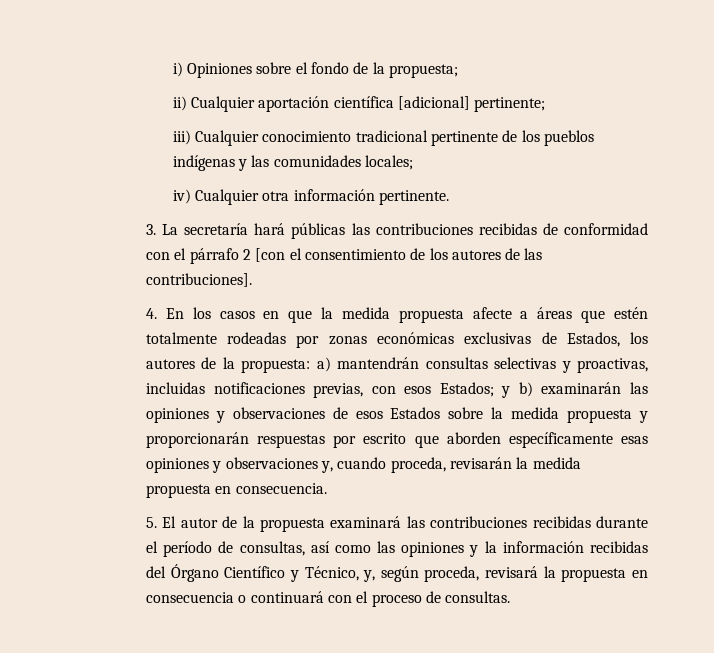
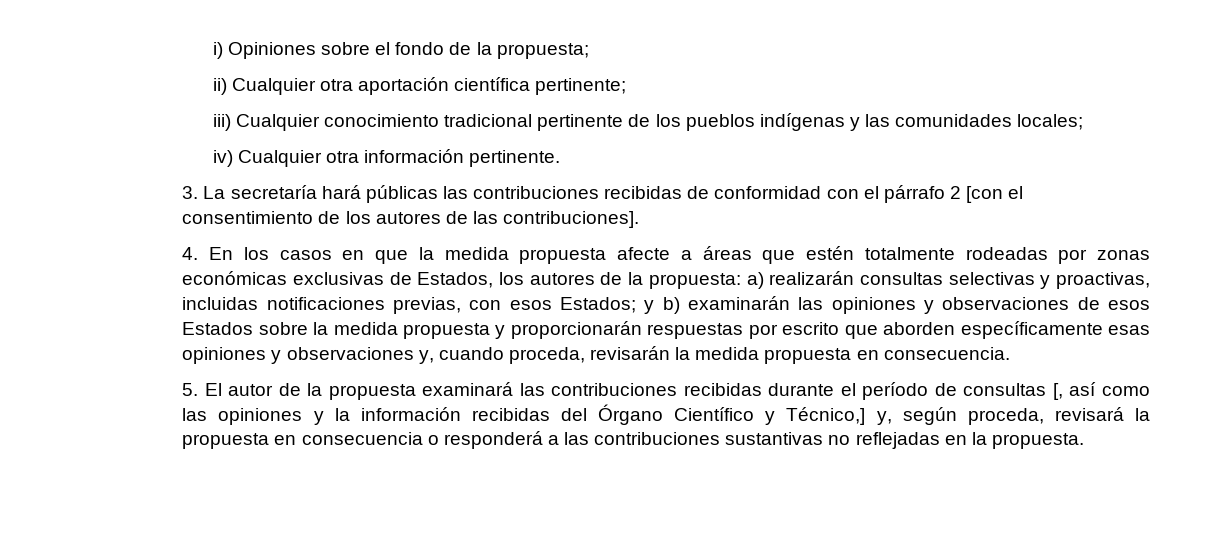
(255, 104) none -> [319,79,353,91] otra
[397,96,470,110] [adicional] -> (531, 84) none
[337,357,420,369] mantendrán -> [769,271,855,285] realizarán
[239,541,305,556] consultas, -> [963,383,1063,400] consultas [,
[304,566,359,581] Técnico, -> [786,407,866,425] Técnico,]
[250,591,511,607] continuará con el proceso de consultas. -> [443,431,1084,449] responderá a las contribuciones sustantivas no reflejadas en la propuesta.

